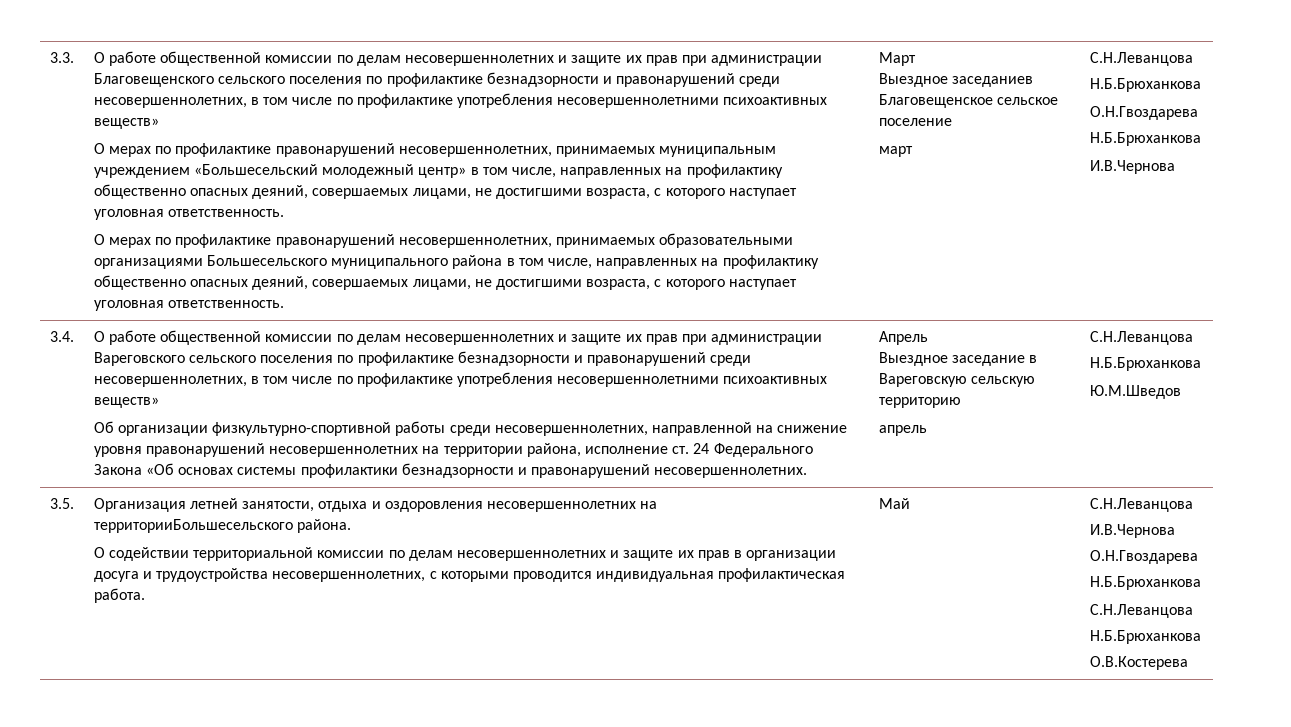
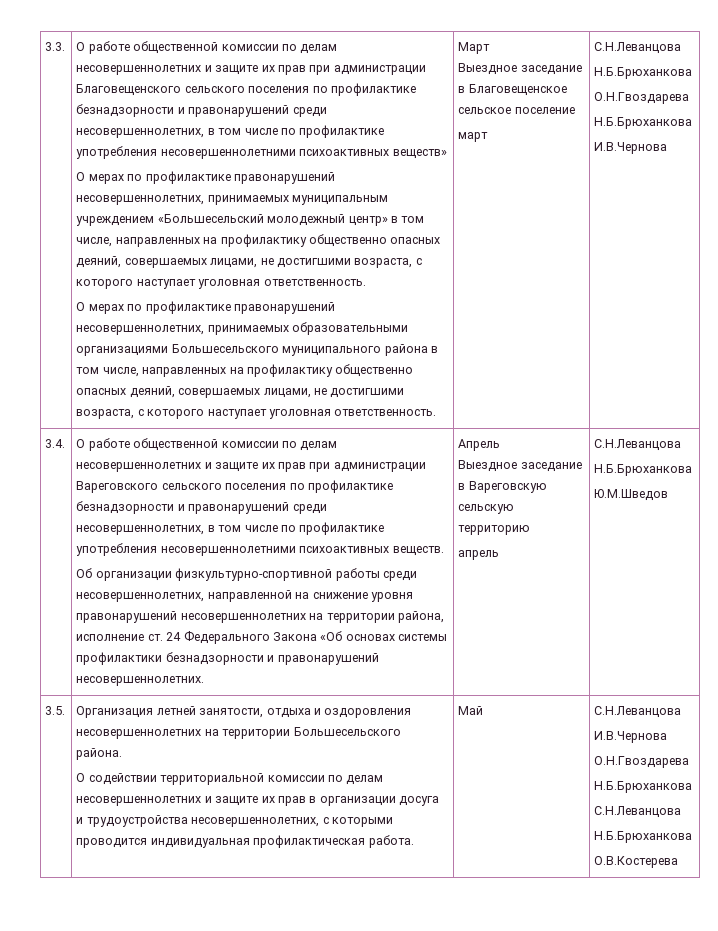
[952,76,1034,87] заседаниев -> [520,65,582,75] [458,86,466,93] заседание в
[93,397,159,408] веществ» -> [392,546,444,556] веществ.
[93,519,293,533] территорииБольшесельского -> [222,727,401,739] территории Большесельского

